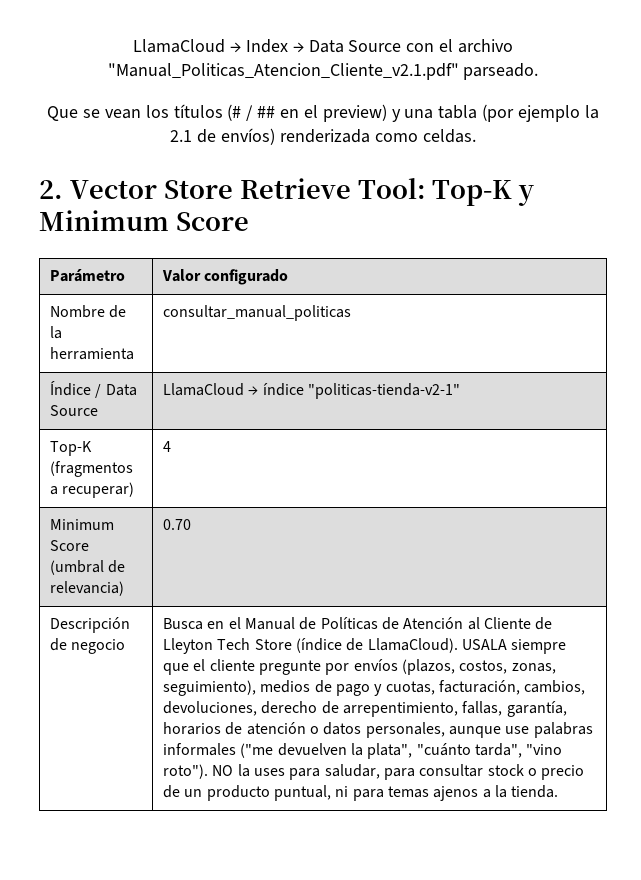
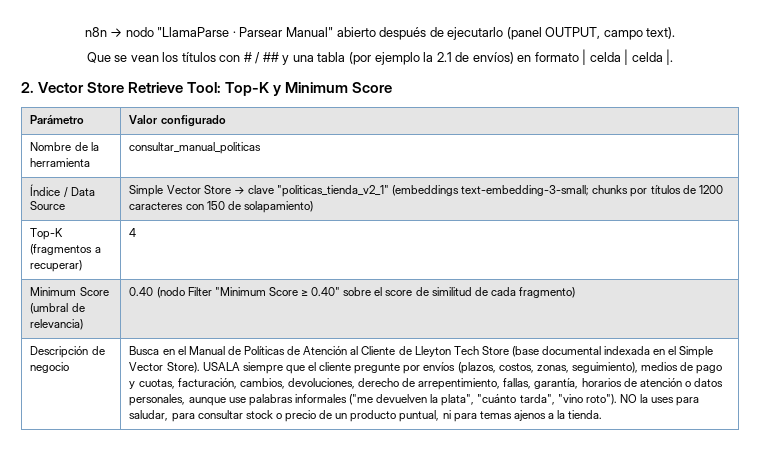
[133,39,513,53] [107,63,539,80] LlamaCloud → Index → Data Source con el archivo "Manual_Politicas_Atencion_Cliente_v2.1.pdf" parseado. -> [84,27,676,40] n8n → nodo "LlamaParse · Parsear Manual" abierto después de ejecutarlo (panel OUTPUT, campo text).
[227,104,387,122] (# / ## en el preview) -> [219,52,279,64] con # / ##
[279,129,476,143] renderizada como celdas. -> [517,49,674,65] en formato | celda | celda |.
[162,383,460,399] LlamaCloud → índice "politicas-tienda-v2-1" -> [129,185,723,197] [129,201,313,213] Simple Vector Store → clave "politicas_tienda_v2_1" (embeddings text-embedding-3-small; chunks por títulos de 1200 caracteres con 150 de solapamiento)
[162,519,191,530] 0.70 -> [129,287,575,298] 0.40 (nodo Filter "Minimum Score ≥ 0.40" sobre el score de similitud de cada fragmento)
[295,638,458,653] (índice de LlamaCloud). -> [511,346,714,358] [129,362,200,373] (base documental indexada en el Simple Vector Store).

